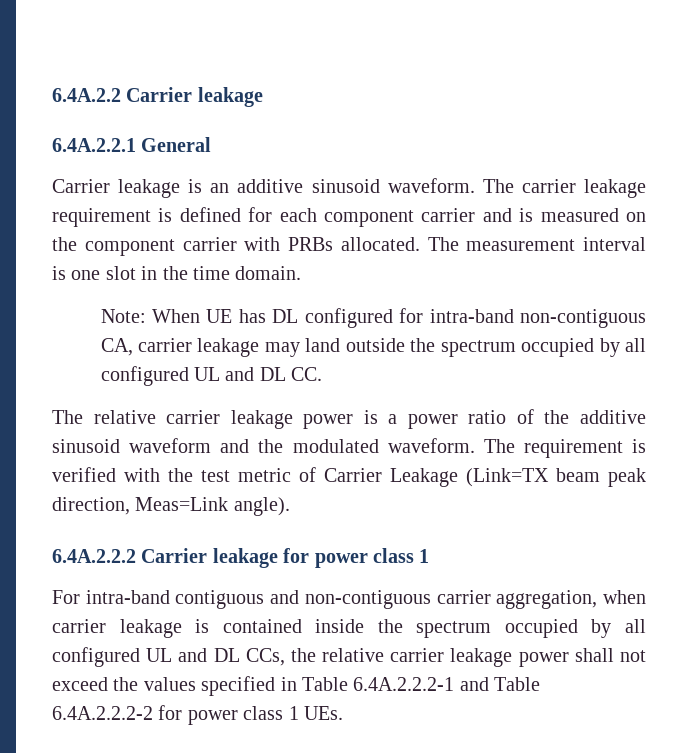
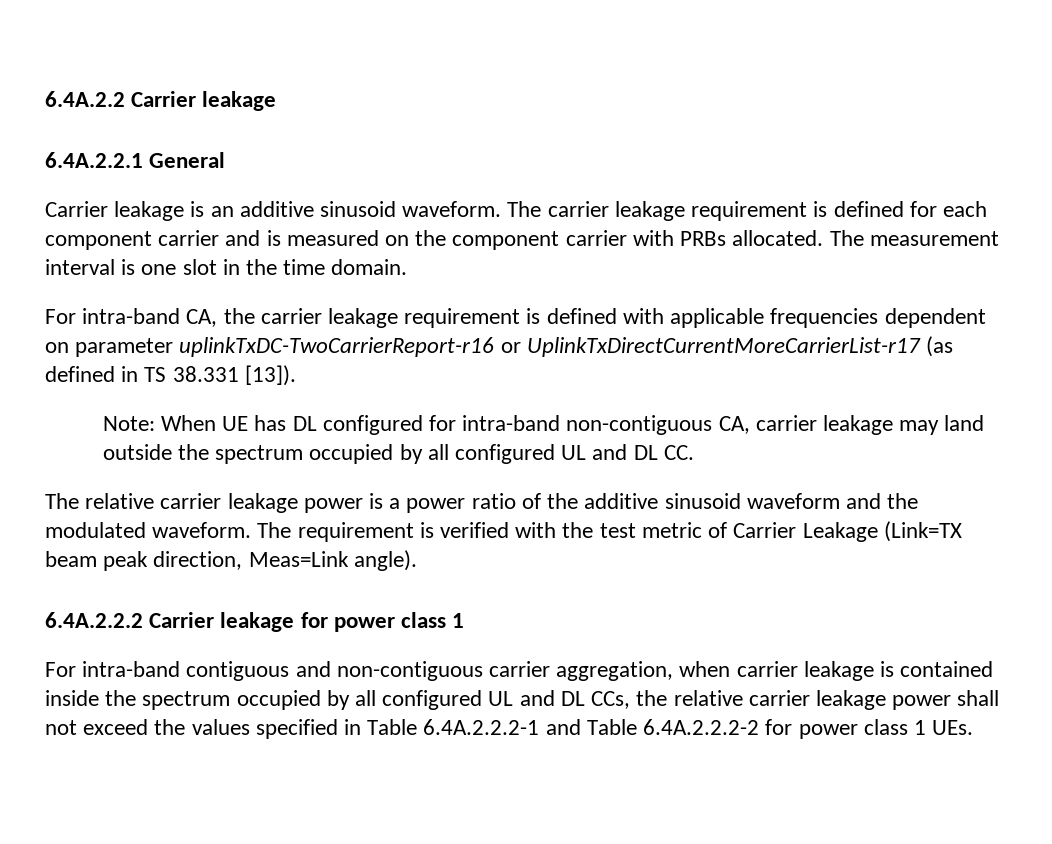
(302, 273) none -> [45,308,986,328] [45,336,954,357] [45,365,296,386] // For intra-band CA, the carrier leakage requirement is defined with applicable frequencies dependent on parameter uplinkTxDC-TwoCarrierReport-r16 or UplinkTxDirectCurrentMoreCarrierList-r17 (as defined in TS 38.331 [13]).

